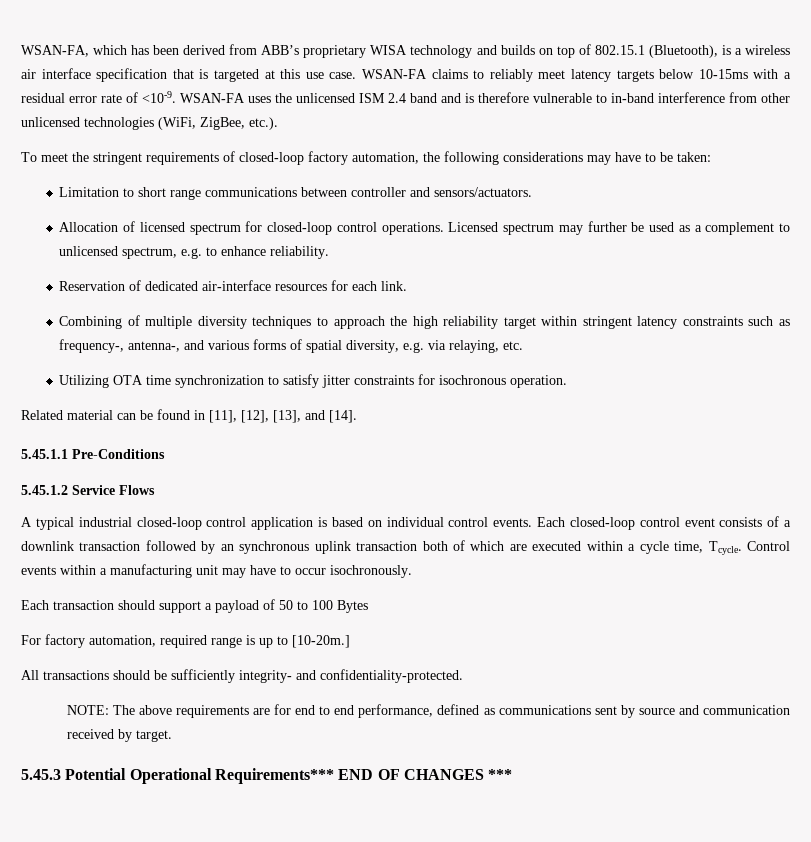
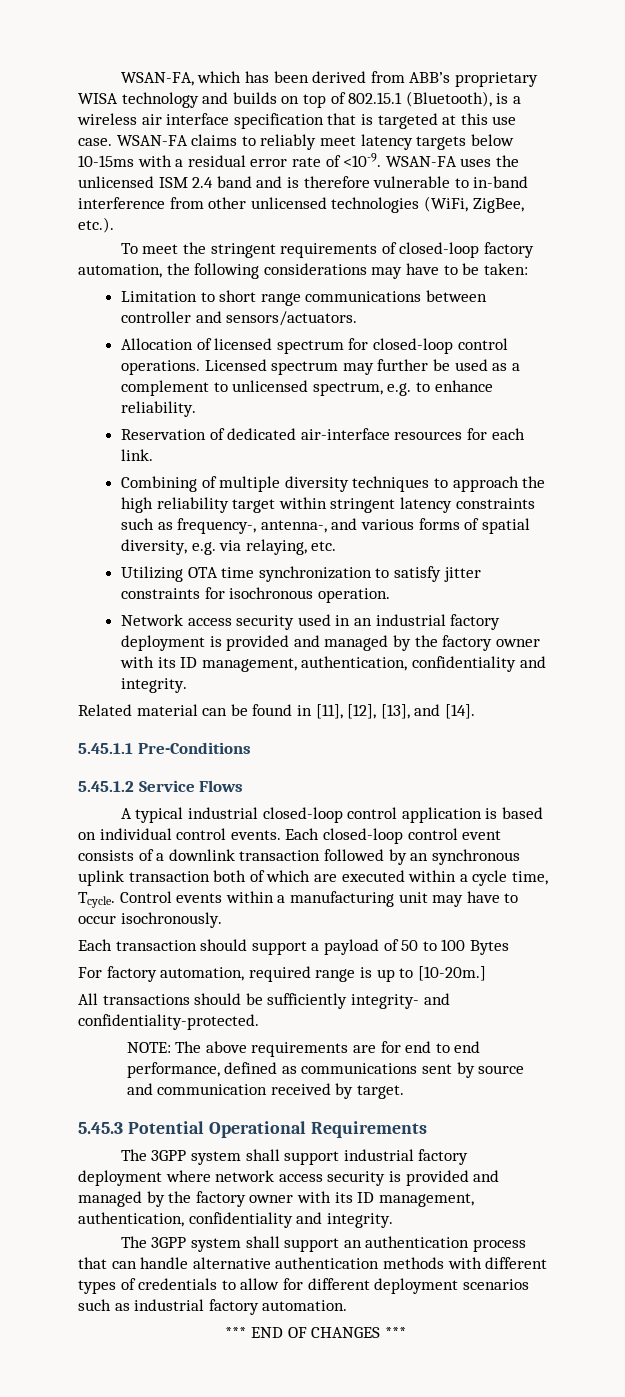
(568, 381) none -> [121,614,501,630] [121,635,540,651] [120,656,546,672] [121,678,188,693] // Network access security used in an industrial factory deployment is provided and managed by the factory owner with its ID management, authentication, confidentiality and integrity.
[214,768,334,784] Requirements*** -> [310,1121,427,1138] [120,1149,469,1165] [78,1170,500,1186] [78,1191,474,1207] [78,1212,393,1228] [120,1236,526,1252] [78,1257,548,1269] [78,1278,529,1294] [78,1299,348,1315] [225,1327,247,1338] Requirements // The 3GPP system shall support industrial factory deployment where network access security is provided and managed by the factory owner with its ID management, authentication, confidentiality and integrity. // The 3GPP system shall support an authentication process that can handle alternative authentication methods with different types of credentials to allow for different deployment scenarios such as industrial factory automation. // ***

